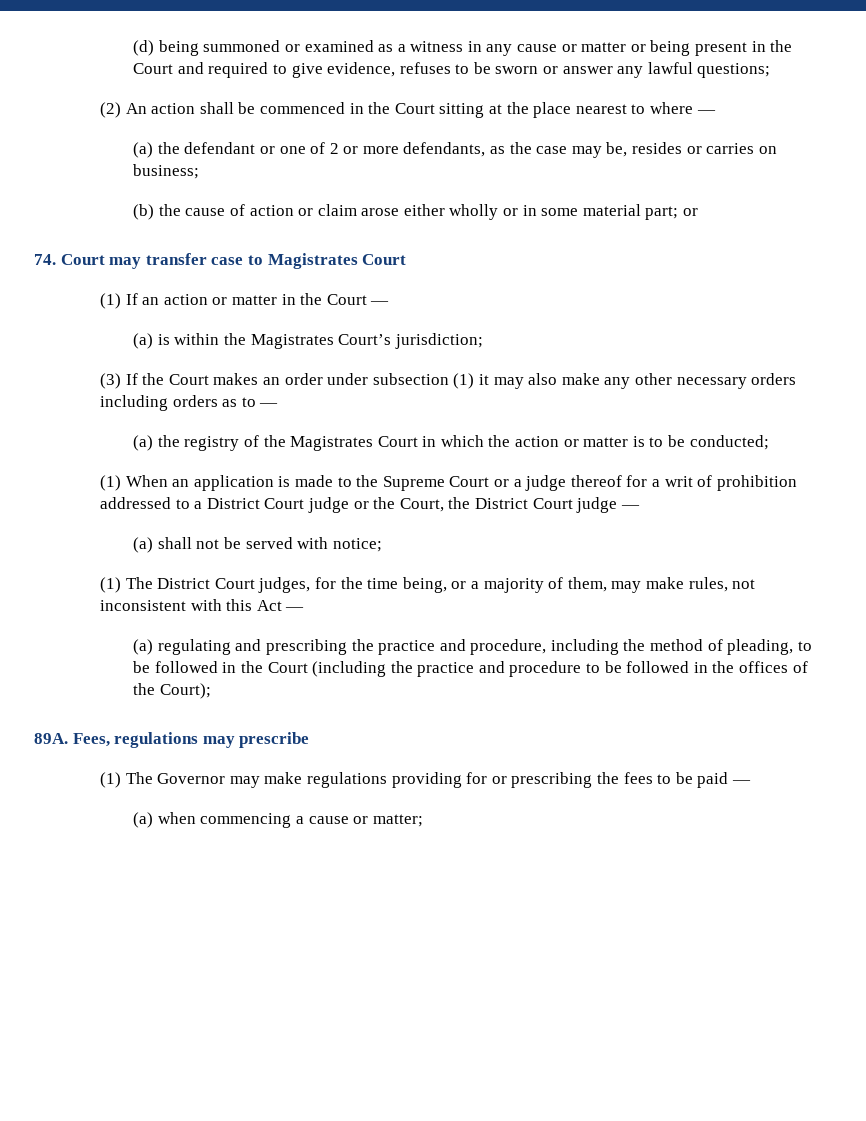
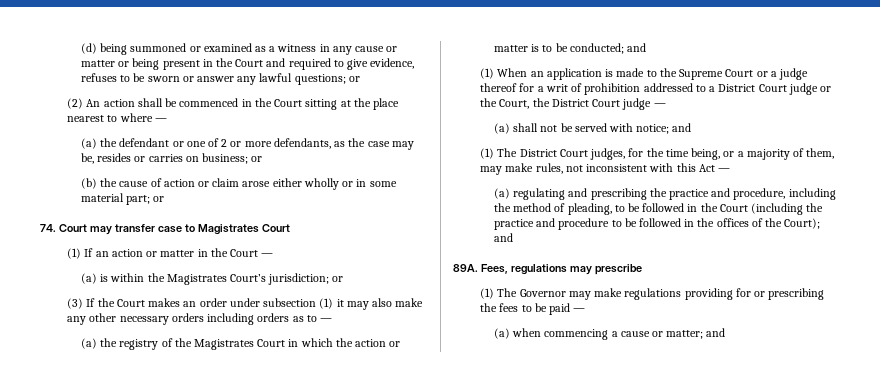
(771, 70) none -> [348,76,360,82] or
(200, 171) none -> [251,156,263,162] or
(483, 341) none -> [332,276,344,282] or
(769, 442) none -> [626,43,646,52] and
(382, 545) none -> [672,123,692,132] and
(211, 691) none -> [493,233,513,242] and
(423, 820) none -> [706,328,726,337] and

